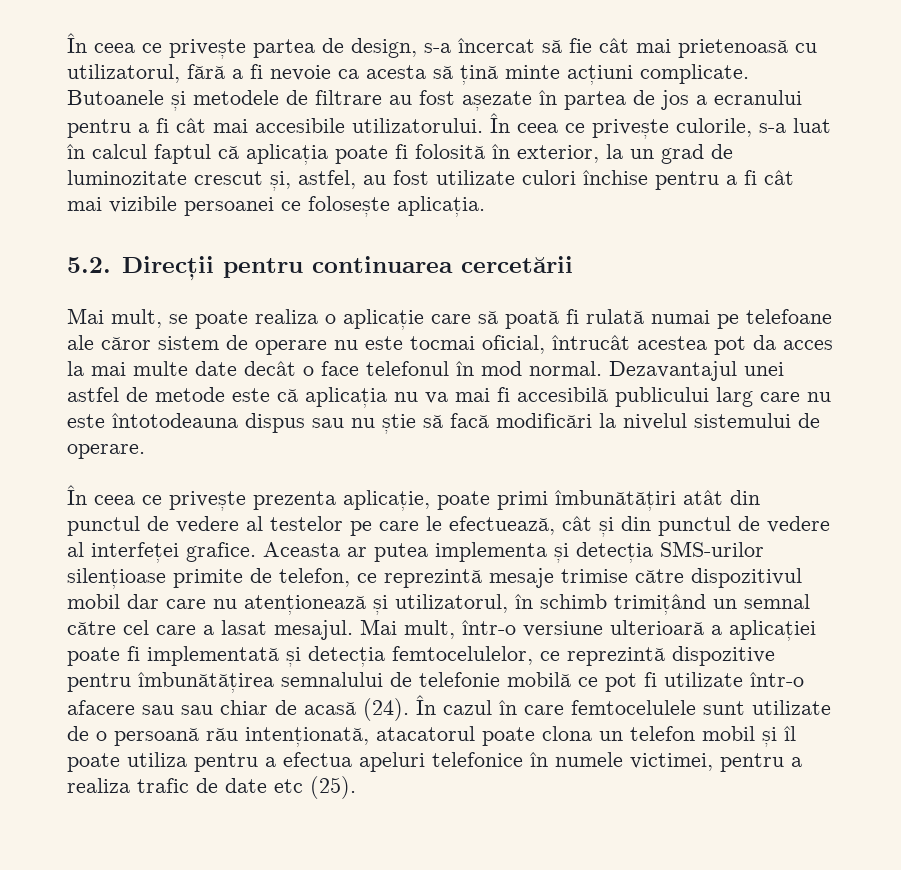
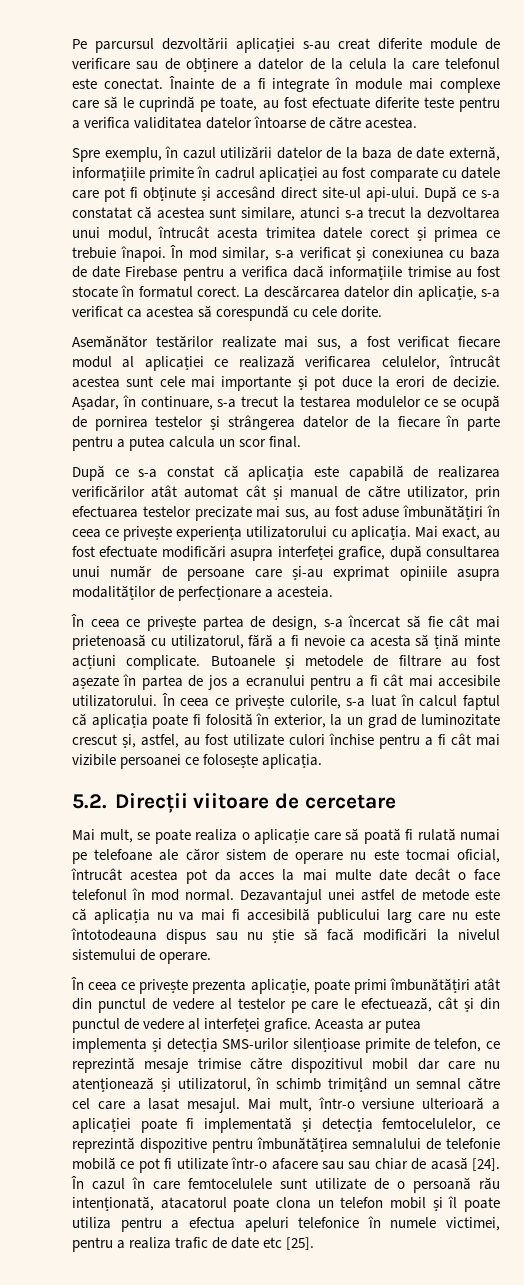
(67, 43) none -> [72,37,500,53] [72,58,500,72] [72,76,500,93] [72,96,500,112] [72,116,418,129] [72,146,501,162] [72,166,501,182] [72,186,500,202] [72,206,500,221] [72,226,501,242] [72,245,501,262] [72,265,500,281] [72,285,500,301] [72,305,383,321] [72,335,500,350] [72,355,501,371] [72,376,501,391] [72,395,501,411] [72,415,500,431] [72,436,302,451] [72,465,501,481] [72,485,501,501] [72,505,500,521] [72,526,500,541] [72,545,501,561] [72,565,500,581] [72,585,334,601] Pe parcursul dezvoltării aplicației s-au creat diferite module de verificare sau de obținere a datelor de la celula la care telefonul este conectat. Înainte de a fi integrate în module mai complexe care să le cuprindă pe toate, au fost efectuate diferite teste pentru a verifica validitatea datelor întoarse de către acestea. // Spre exemplu, în cazul utilizării datelor de la baza de date externă, informațiile primite în cadrul aplicației au fost comparate cu datele care pot fi obținute și accesând direct site-ul api-ului. După ce s-a constatat că acestea sunt similare, atunci s-a trecut la dezvoltarea unui modul, întrucât acesta trimitea datele corect și primea ce trebuie înapoi. În mod similar, s-a verificat și conexiunea cu baza de date Firebase pentru a verifica dacă informațiile trimise au fost stocate în formatul corect. La descărcarea datelor din aplicație, s-a verificat ca acestea să corespundă cu cele dorite. // Asemănător testărilor realizate mai sus, a fost verificat fiecare modul al aplicației ce realizază verificarea celulelor, întrucât acestea sunt cele mai importante și pot duce la erori de decizie. Așadar, în continuare, s-a trecut la testarea modulelor ce se ocupă de pornirea testelor și strângerea datelor de la fiecare în parte pentru a putea calcula un scor final. // După ce s-a constat că aplicația este capabilă de realizarea verificărilor atât automat cât și manual de către utilizator, prin efectuarea testelor precizate mai sus, au fost aduse îmbunătățiri în ceea ce privește experiența utilizatorului cu aplicația. Mai exact, au fost efectuate modificări asupra interfeței grafice, după consultarea unui număr de persoane care și-au exprimat opiniile asupra modalităților de perfecționare a acesteia. //
[222,256,573,278] pentru continuarea cercetării -> [193,793,396,809] viitoare de cercetare
[363,698,409,721] (24). -> [472,1158,501,1171] [24].
[310,776,356,799] (25). -> [286,1237,315,1250] [25].

